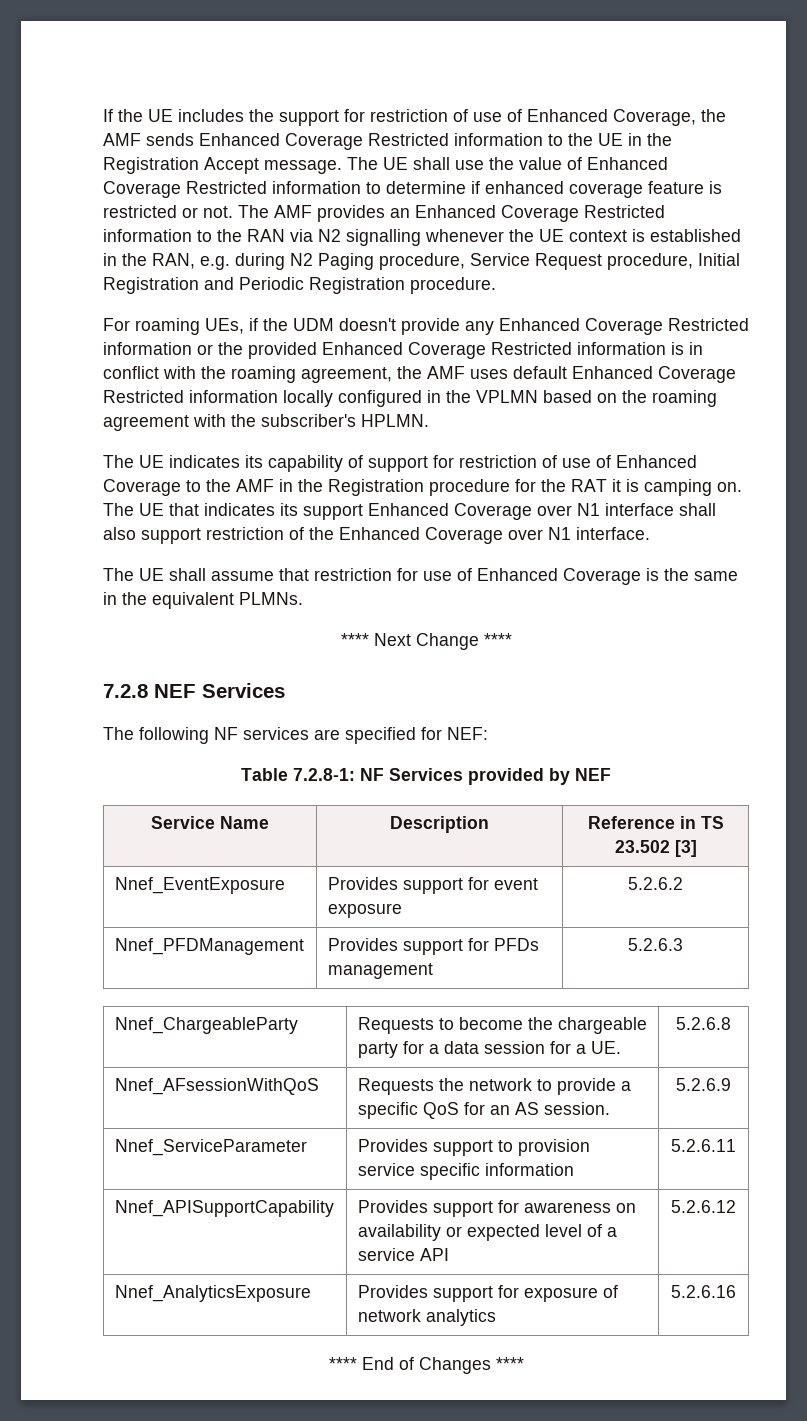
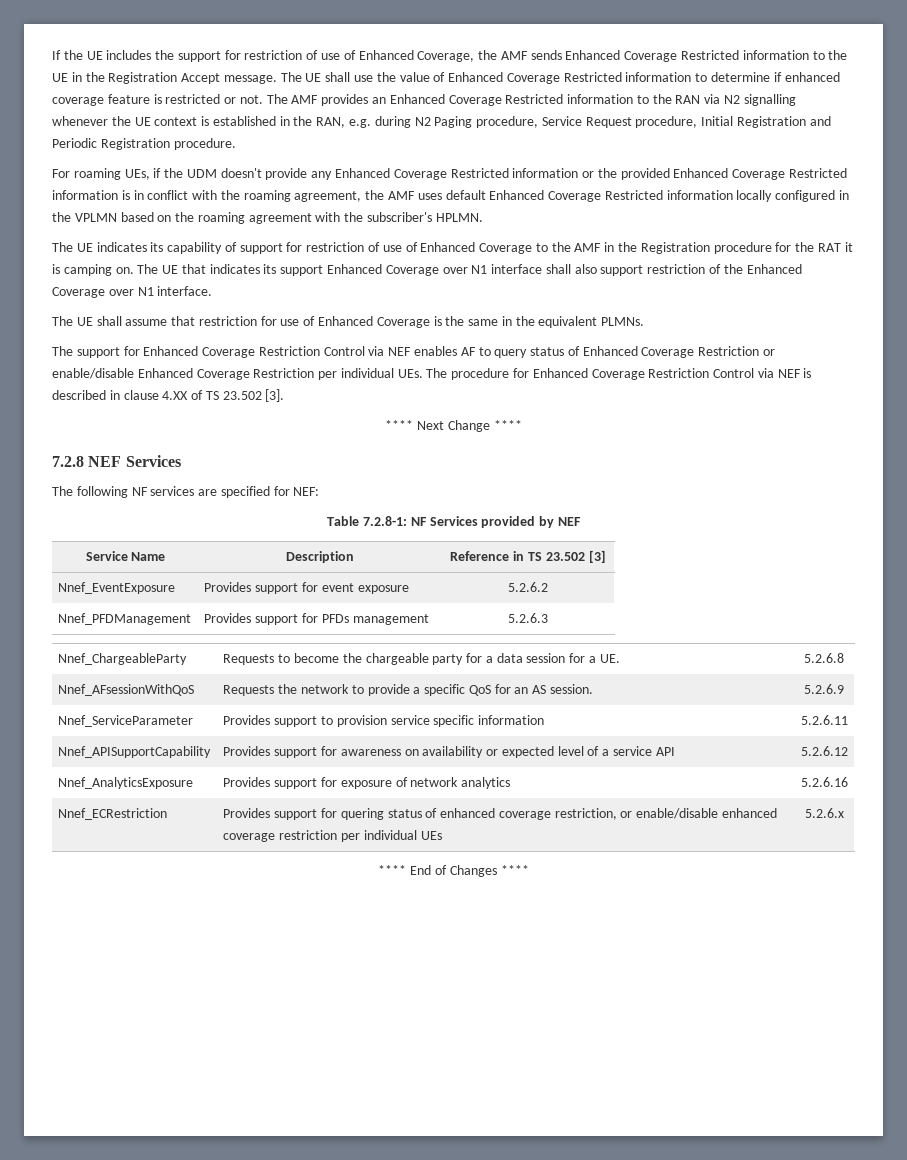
(303, 598) none -> [52,346,776,358] [52,368,812,380] [52,389,285,402] // The support for Enhanced Coverage Restriction Control via NEF enables AF to query status of Enhanced Coverage Restriction or enable/disable Enhanced Coverage Restriction per individual UEs. The procedure for Enhanced Coverage Restriction Control via NEF is described in clause 4.XX of TS 23.502 [3].
(736, 1291) none -> [58,808,168,820] [223,808,777,820] [223,830,442,842] [804,808,844,818] // Nnef_ECRestriction | Provides support for quering status of enhanced coverage restriction, or enable/disable enhanced coverage restriction per individual UEs | 5.2.6.x

